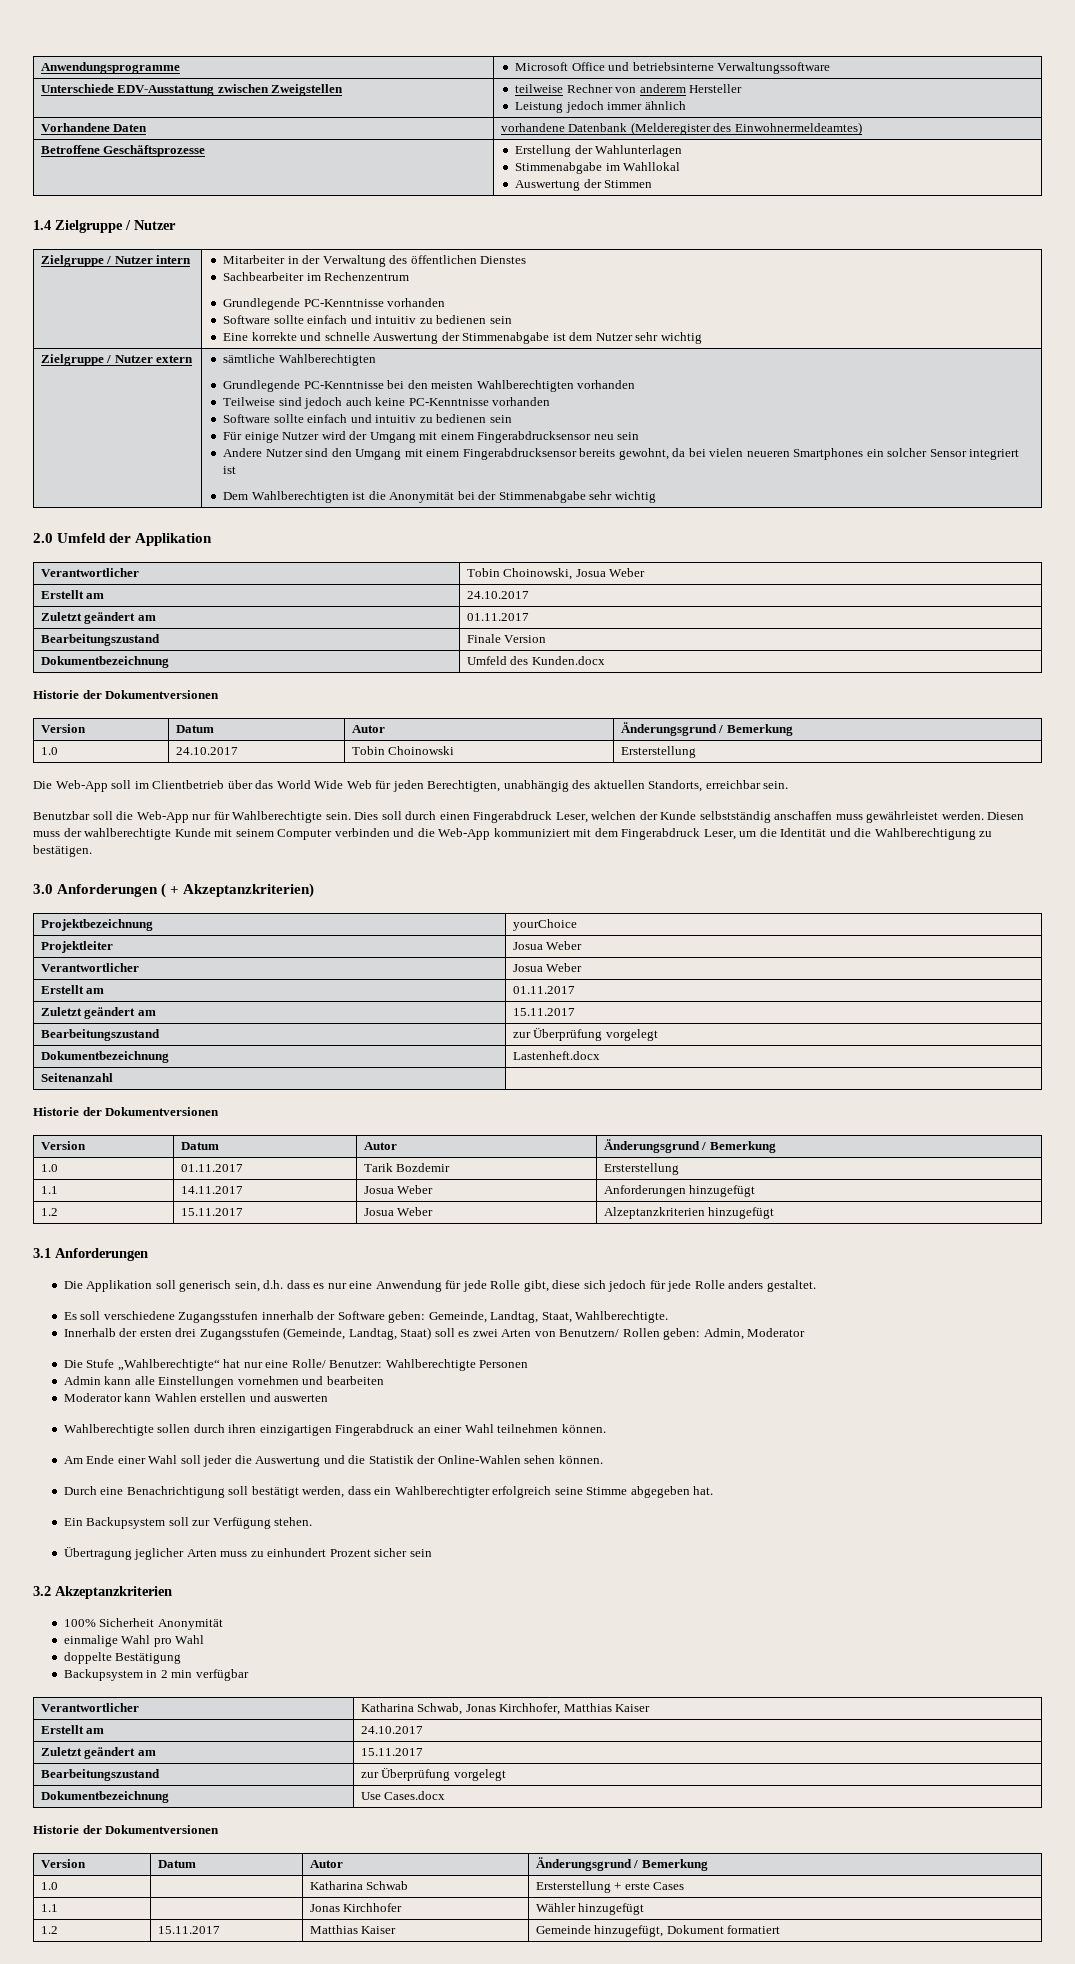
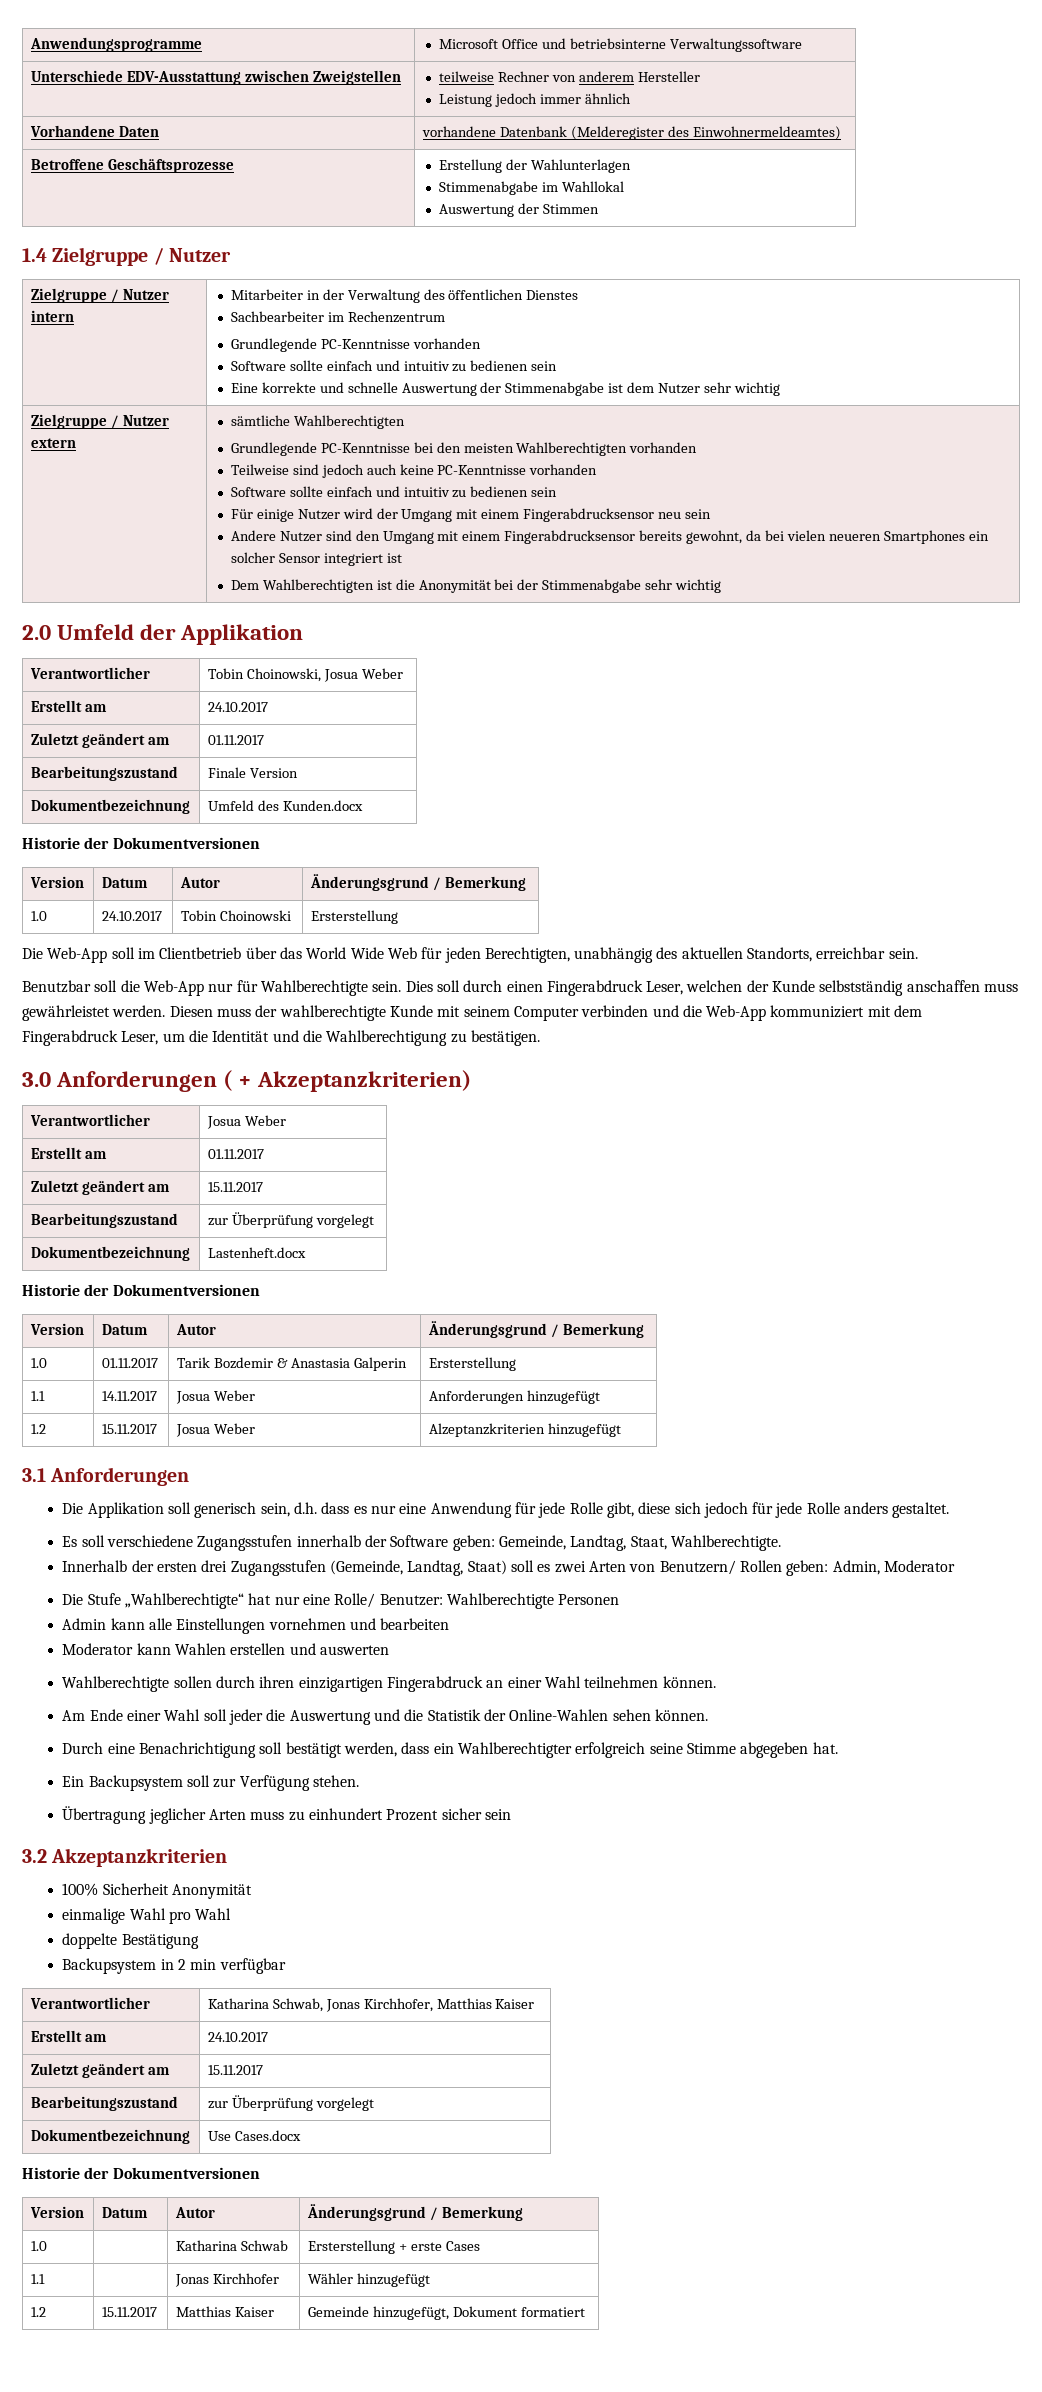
[40,919,153,931] [512,919,577,931] [40,941,113,953] [512,941,583,950] // Projektbezeichnung | yourChoice // Projektleiter | Josua Weber -> (472, 1081) none
[40,1073,113,1082] // Seitenanzahl | -> (306, 1252) none
(451, 1167) none -> [276,1357,407,1371] & Anastasia Galperin

